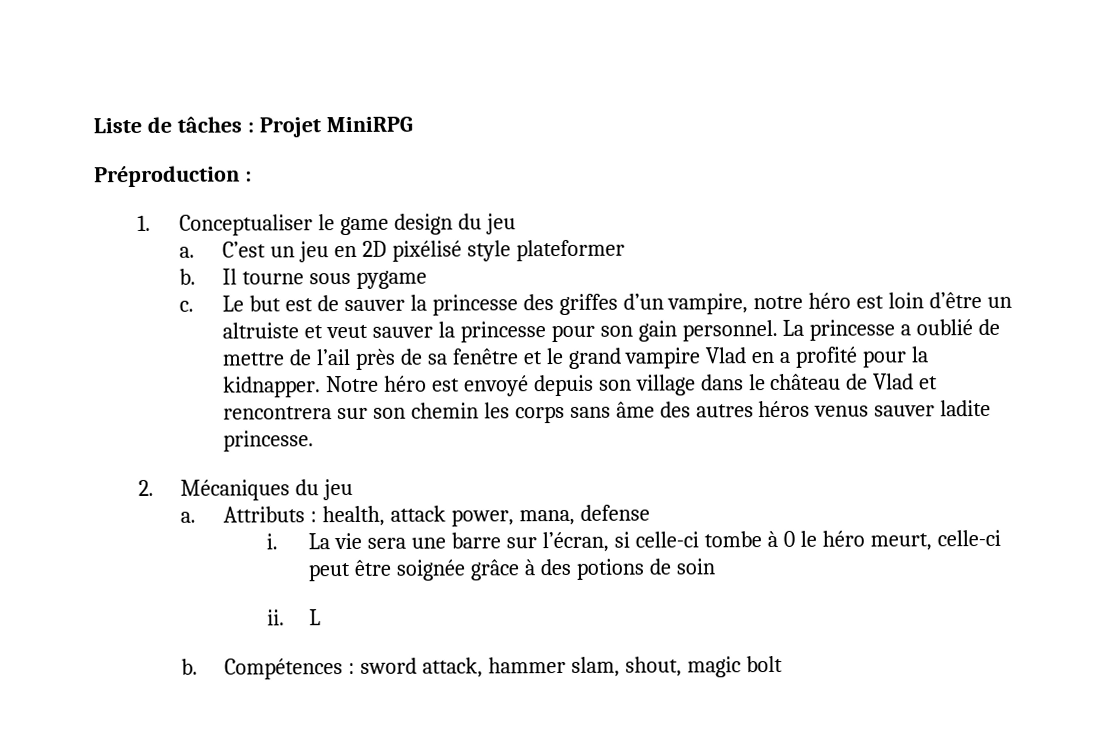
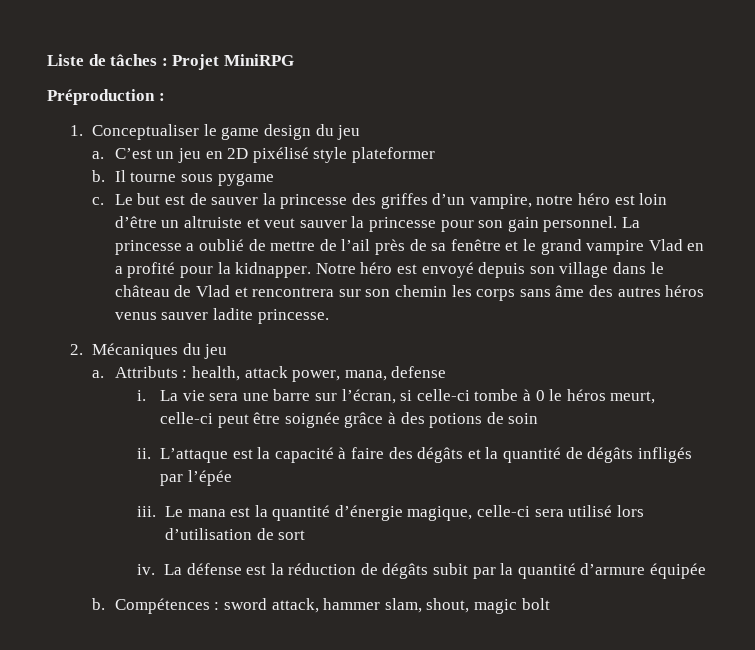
[821,530,865,547] héro -> [566,389,606,401] héros
[309,609,322,626] L -> [160,447,692,463] [160,470,232,486] [137,505,644,521] [164,528,306,540] [137,563,707,579] L’attaque est la capacité à faire des dégâts et la quantité de dégâts infligés par l’épée // iii. Le mana est la quantité d’énergie magique, celle-ci sera utilisé lors d’utilisation de sort // iv. La défense est la réduction de dégâts subit par la quantité d’armure équipée

